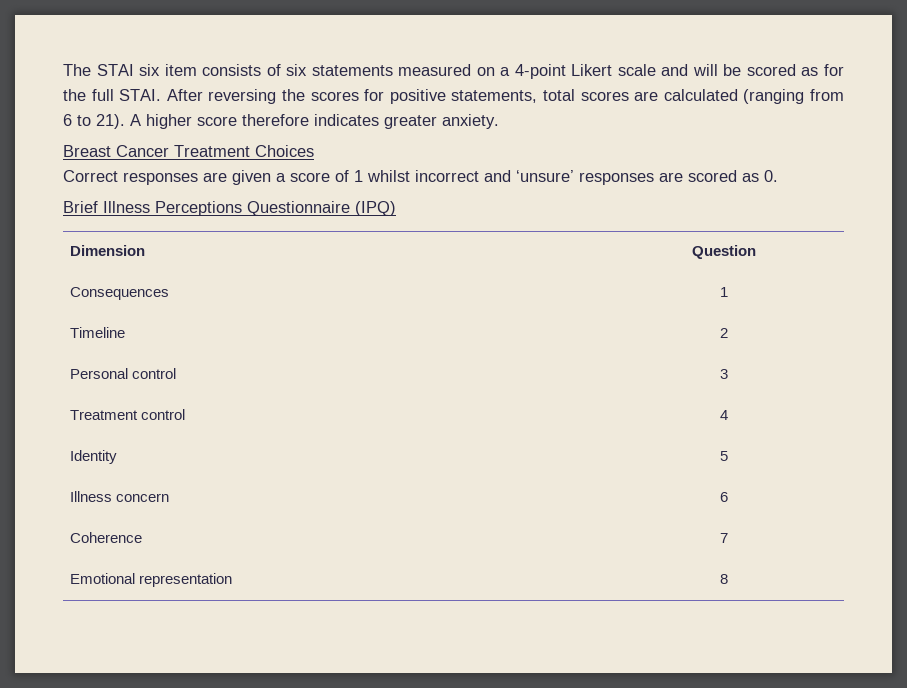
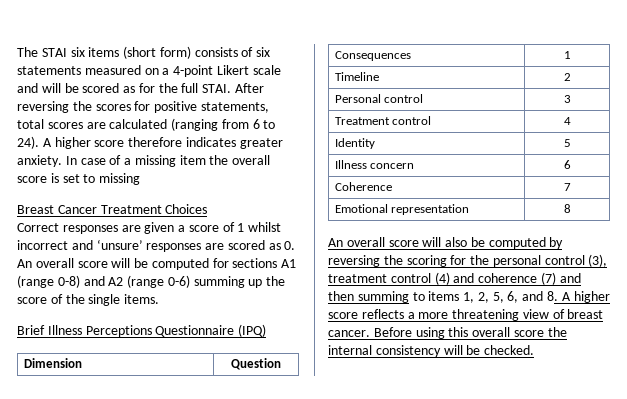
[164,64,197,76] item -> [88,46,191,59] items (short form)
[96,114,125,129] 21). -> [17,136,39,149] 24).
(499, 121) none -> [65,155,271,167] [17,173,141,185] In case of a missing item the overall score is set to missing
(778, 176) none -> [17,258,297,270] [17,275,286,288] [17,294,160,306] An overall score will be computed for sections A1 (range 0-8) and A2 (range 0-6) summing up the score of the single items.
(728, 579) none -> [328,237,564,249] [328,254,608,267] [328,272,581,285] [328,291,610,303] [328,309,604,321] [328,327,567,339] [328,345,535,357] // An overall score will also be computed by reversing the scoring for the personal control (3), treatment control (4) and coherence (7) and then summing to items 1, 2, 5, 6, and 8. A higher score reflects a more threatening view of breast cancer. Before using this overall score the internal consistency will be checked.

